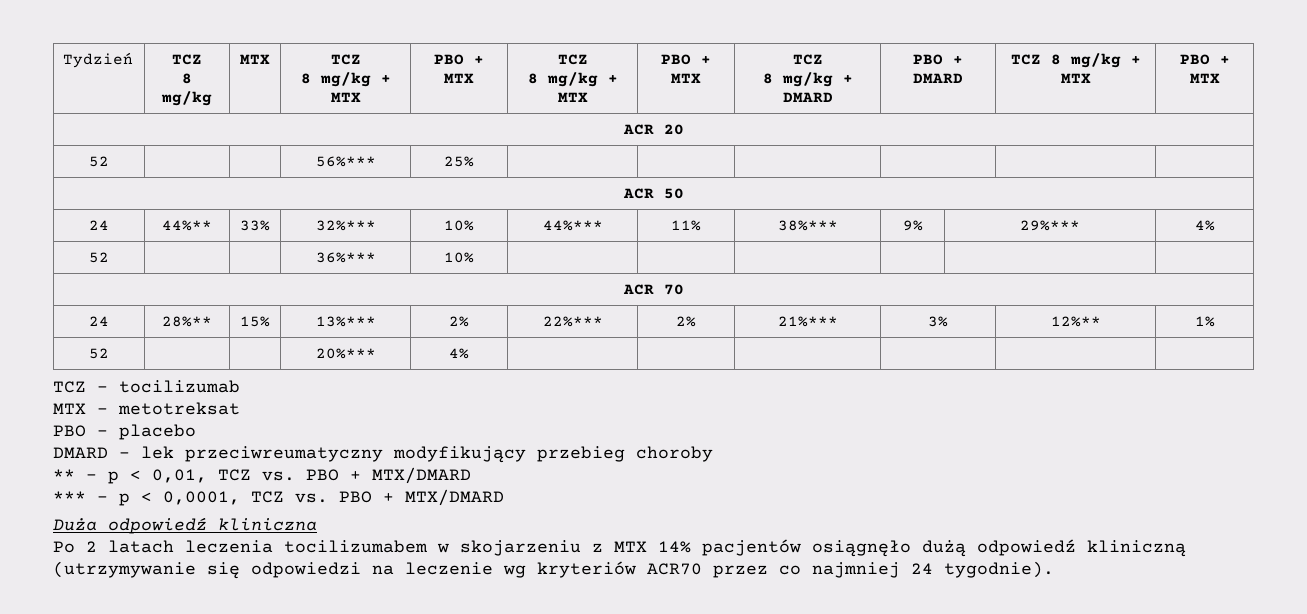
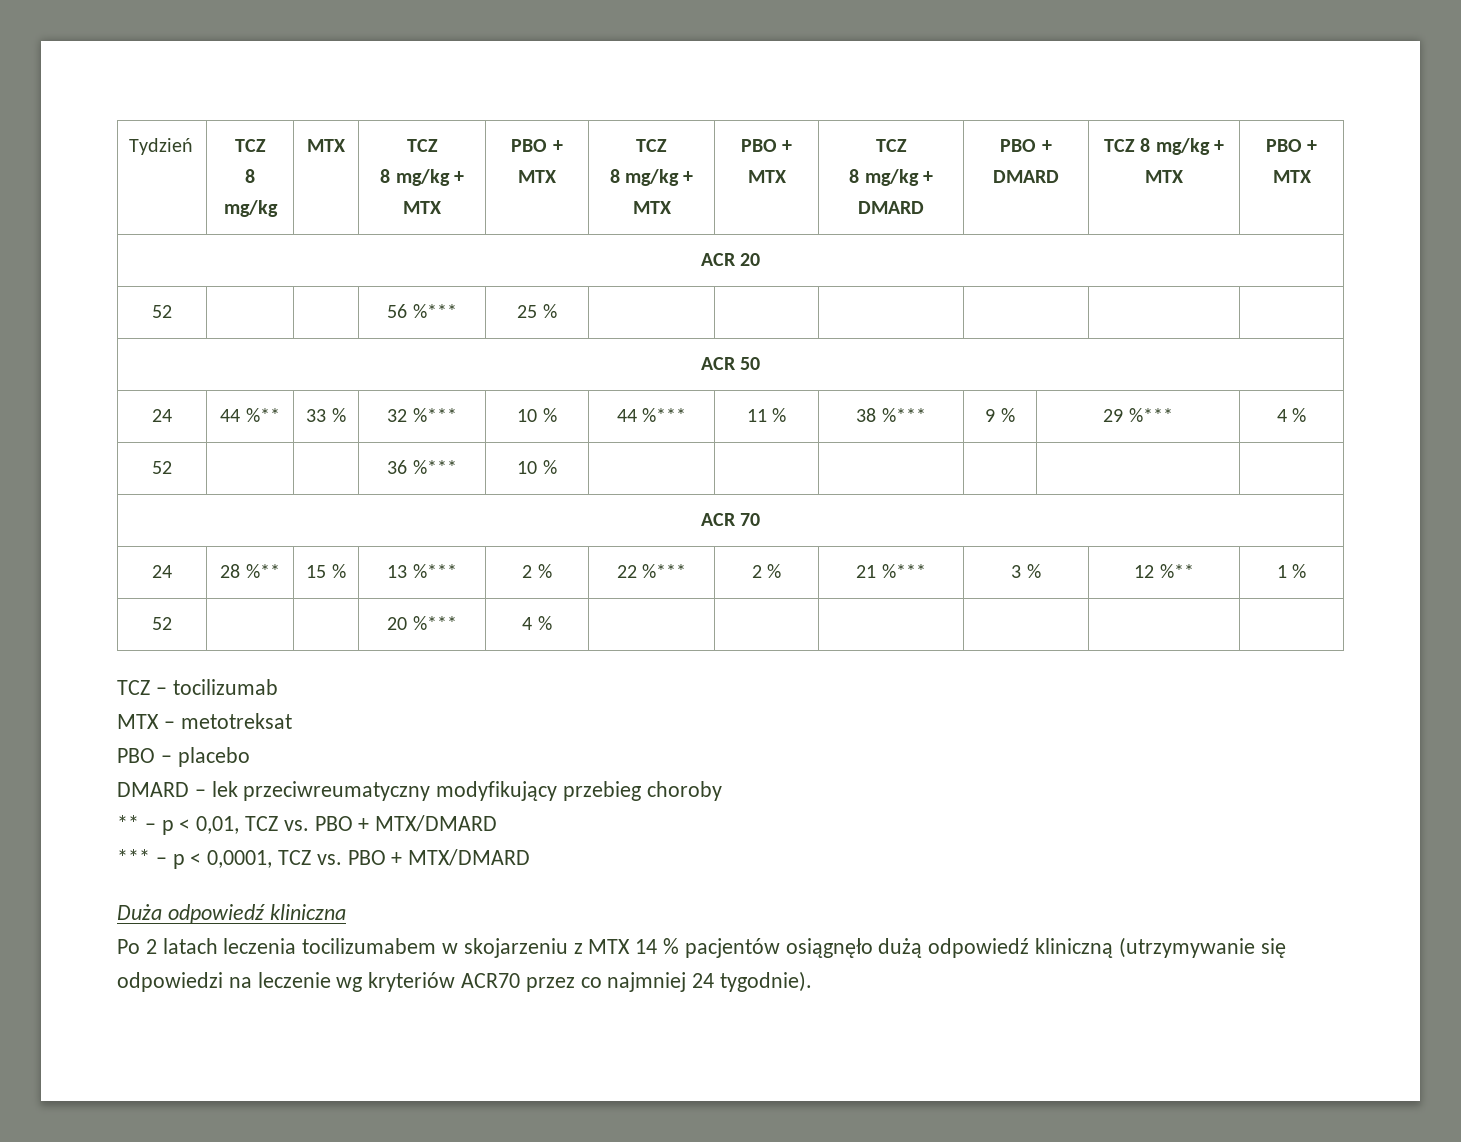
[315,156,376,167] [444,156,474,167] 56%*** | 25% -> [387,304,457,318] [517,304,557,318] 56 %*** | 25 %
[162,220,212,231] [240,220,270,231] [315,220,376,231] [444,220,474,231] [542,220,603,231] [671,220,701,231] [777,220,838,231] [902,220,923,231] [1020,220,1080,231] [1194,220,1215,231] [89,252,109,263] [315,252,376,263] [444,252,474,263] [622,284,684,295] [89,316,109,326] [162,316,212,327] [240,316,270,327] [315,316,376,327] [449,316,469,327] [542,316,603,327] [676,316,696,327] [777,316,838,327] [928,316,948,327] [1050,316,1101,327] [1194,316,1215,327] [89,348,109,359] [315,348,376,359] [449,348,469,359] 44%** | 33% | 32%*** | 10% | 44%*** | 11% | 38%*** | 9% | 29%*** | 4% // 52 | | | 36%*** | 10% | | | | | | // ACR 70 // 24 | 28%** | 15% | 13%*** | 2% | 22%*** | 2% | 21%*** | 3% | 12%** | 1% // 52 | | | 20%*** | 4% -> [220,408,280,422] [306,408,346,422] [387,408,457,422] [517,408,557,422] [616,408,687,422] [746,408,787,422] [856,408,926,422] [985,408,1015,422] [1103,408,1173,422] [1276,408,1307,422] [152,461,172,474] [387,460,457,474] [517,460,557,474] [700,513,761,526] [152,565,172,578] [220,564,280,578] [306,564,346,578] [387,564,457,578] [522,564,552,578] [616,564,687,578] [751,564,782,578] [856,564,926,578] [1011,564,1041,578] [1134,564,1194,578] [1276,564,1307,578] [152,617,172,630] [387,616,457,630] [522,616,552,630] 44 %** | 33 % | 32 %*** | 10 % | 44 %*** | 11 % | 38 %*** | 9 % | 29 %*** | 4 % // 52 | | | 36 %*** | 10 % | | | | | | // ACR 70 // 24 | 28 %** | 15 % | 13 %*** | 2 % | 22 %*** | 2 % | 21 %*** | 3 % | 12 %** | 1 % // 52 | | | 20 %*** | 4 %
[658,541,691,553] 14% -> [635,938,680,954] 14 %

